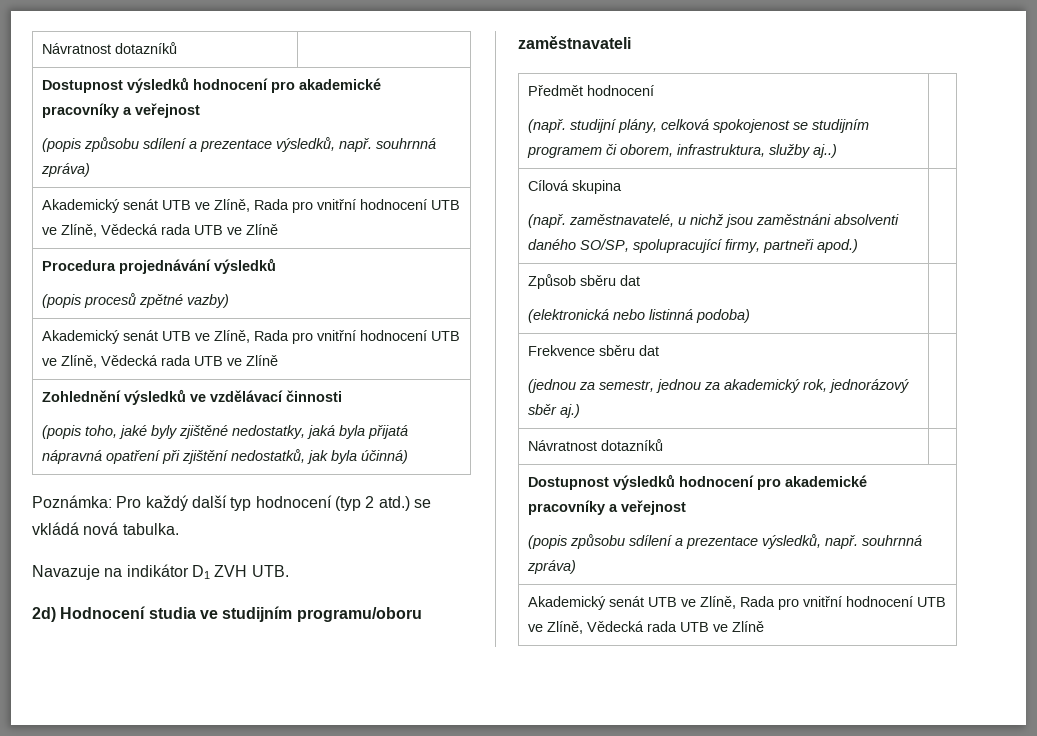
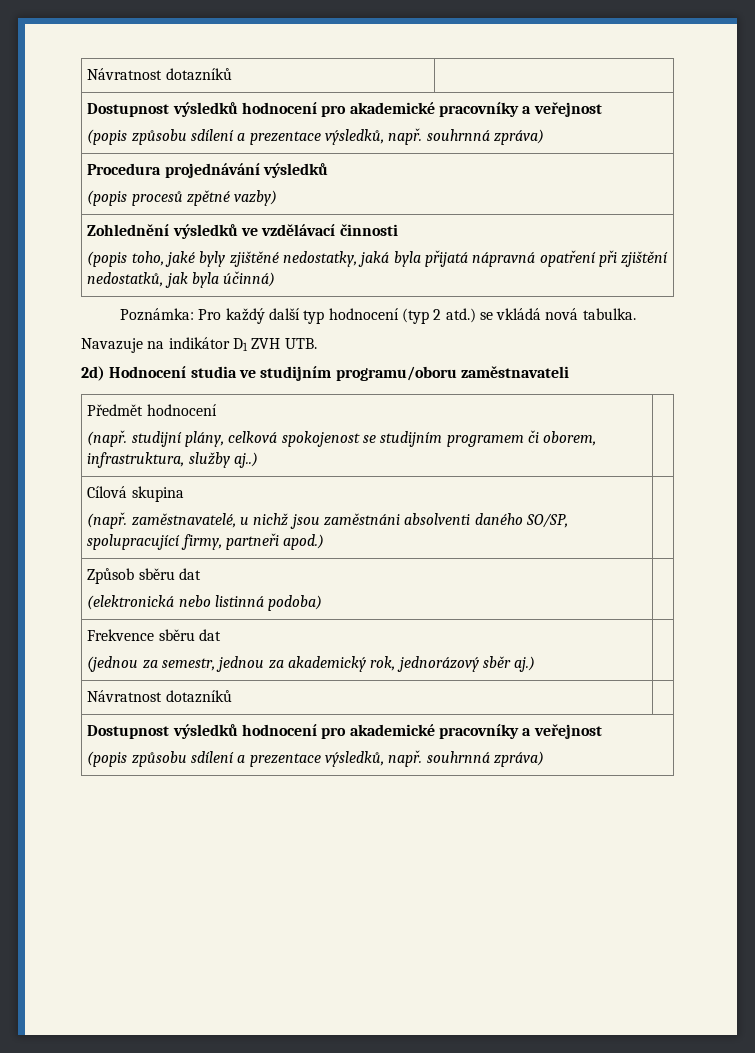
[41,199,460,213] [41,224,278,237] // Akademický senát UTB ve Zlíně, Rada pro vnitřní hodnocení UTB ve Zlíně, Vědecká rada UTB ve Zlíně -> (544, 137) none
[41,330,460,344] [41,355,278,368] // Akademický senát UTB ve Zlíně, Rada pro vnitřní hodnocení UTB ve Zlíně, Vědecká rada UTB ve Zlíně -> (278, 198) none
[527,596,946,610] [527,621,764,634] // Akademický senát UTB ve Zlíně, Rada pro vnitřní hodnocení UTB ve Zlíně, Vědecká rada UTB ve Zlíně -> (544, 759) none

